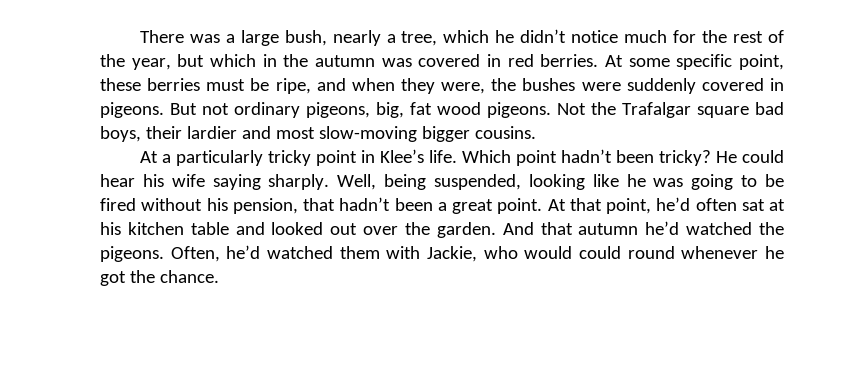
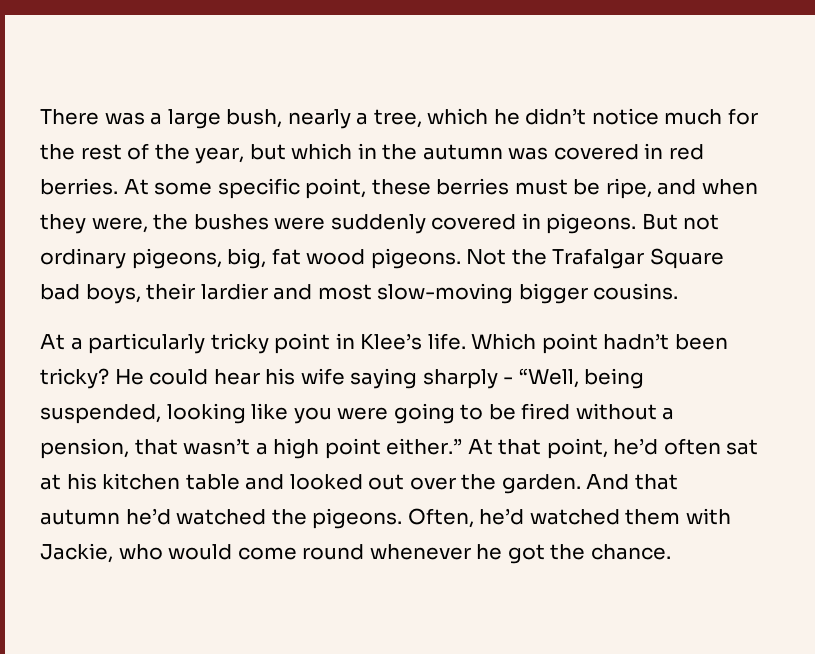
[697,106,749,118] square -> [649,248,724,269] Square
[268,174,377,190] sharply. Well, -> [422,368,579,389] sharply - “Well,
[626,174,684,187] he was -> [293,407,389,424] you were
[206,198,228,211] his -> [662,407,675,420] a
[339,197,543,214] hadn’t been a great point. -> [183,438,463,459] wasn’t a high point either.”
[579,246,622,259] could -> [237,547,297,560] come

